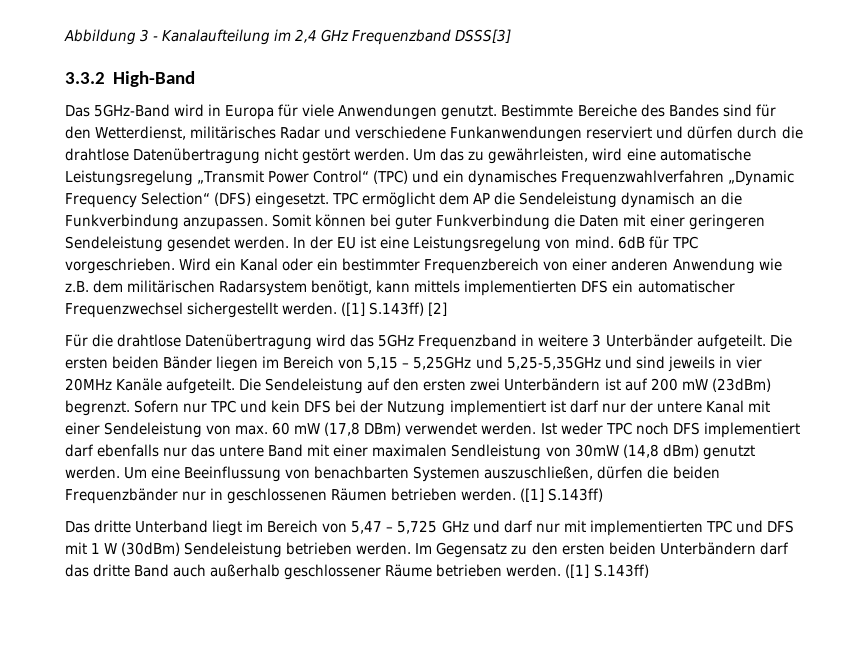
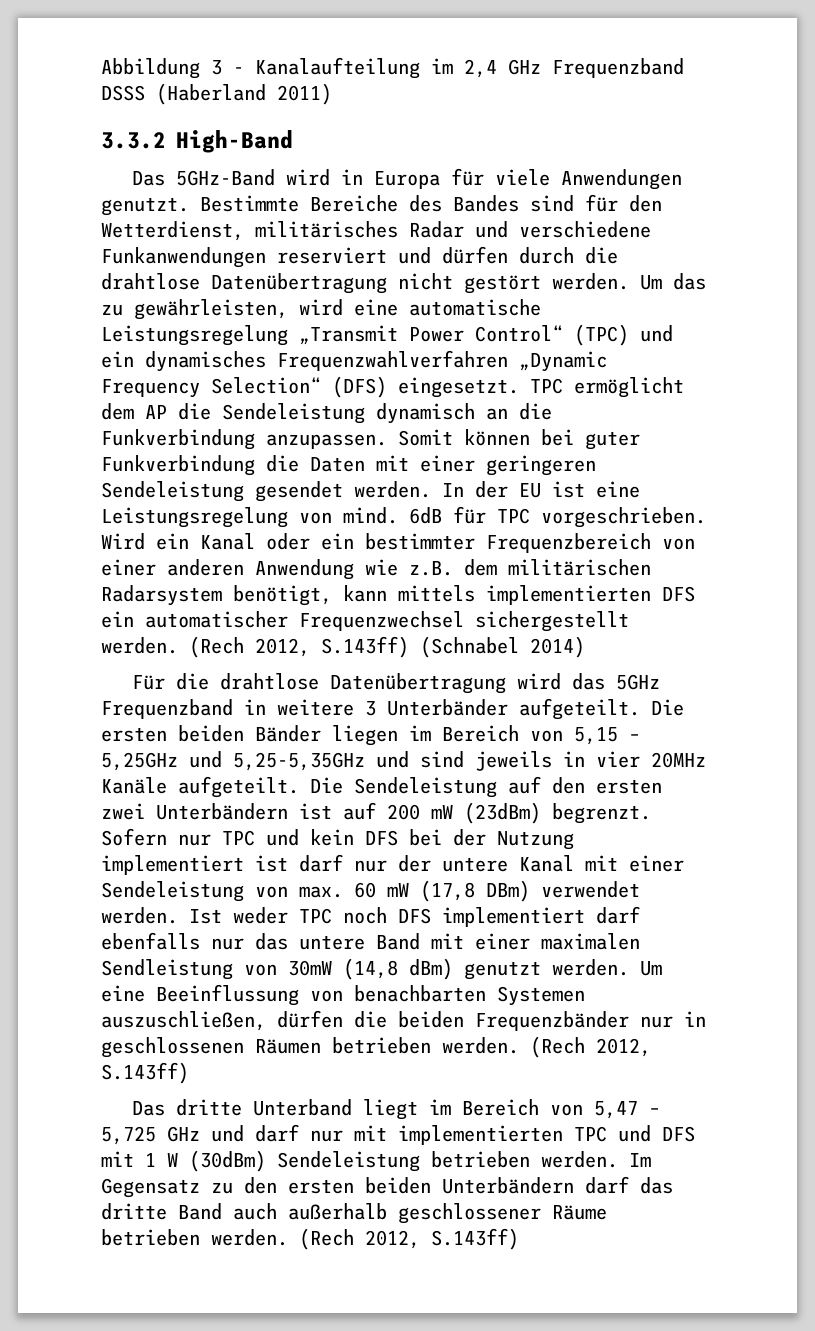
[455,29,512,43] DSSS[3] -> [101,83,332,105] DSSS (Haberland 2011)
[341,302,448,316] ([1] S.143ff) [2] -> [189,636,585,658] (Rech 2012, S.143ff) (Schnabel 2014)
[520,488,545,502] ([1] -> [530,1036,651,1058] (Rech 2012,
[565,564,590,578] ([1] -> [299,1228,420,1250] (Rech 2012,

